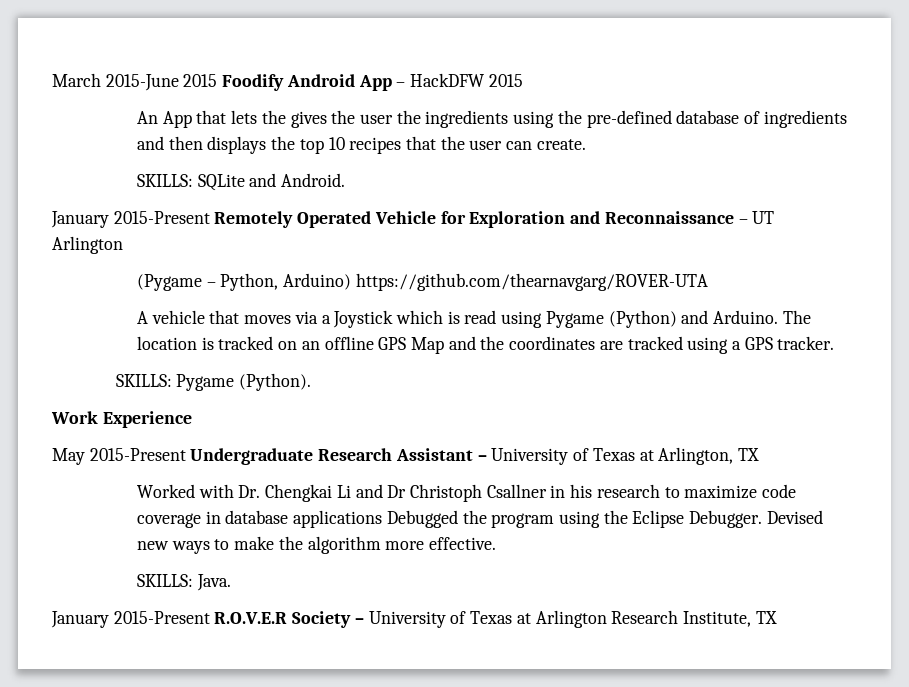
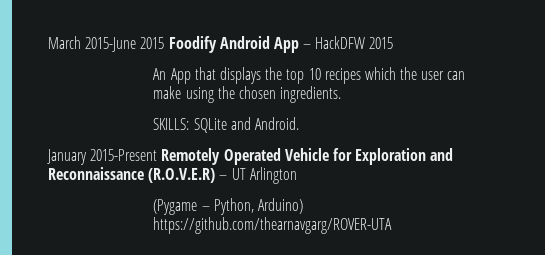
[231,110,847,128] [136,136,203,150] lets the gives the user the ingredients using the pre-defined database of ingredients and then -> (216, 73) none
[405,136,436,150] that -> [364,67,396,80] which
[536,139,586,150] create. -> [153,86,342,103] make using the chosen ingredients.
(734, 217) none -> [148,168,216,183] (R.O.V.E.R)
[136,310,811,328] [136,336,835,354] [115,373,312,391] [51,411,192,428] [52,447,759,465] [136,484,797,502] [136,510,823,528] [136,536,496,554] [136,574,231,591] [51,610,777,628] // A vehicle that moves via a Joystick which is read using Pygame (Python) and Arduino. The location is tracked on an offline GPS Map and the coordinates are tracked using a GPS tracker. // SKILLS: Pygame (Python). // Work Experience // May 2015-Present Undergraduate Research Assistant – University of Texas at Arlington, TX // Worked with Dr. Chengkai Li and Dr Christoph Csallner in his research to maximize code coverage in database applications Debugged the program using the Eclipse Debugger. Devised new ways to make the algorithm more effective. // SKILLS: Java. // January 2015-Present R.O.V.E.R Society – University of Texas at Arlington Research Institute, TX -> (393, 225) none

